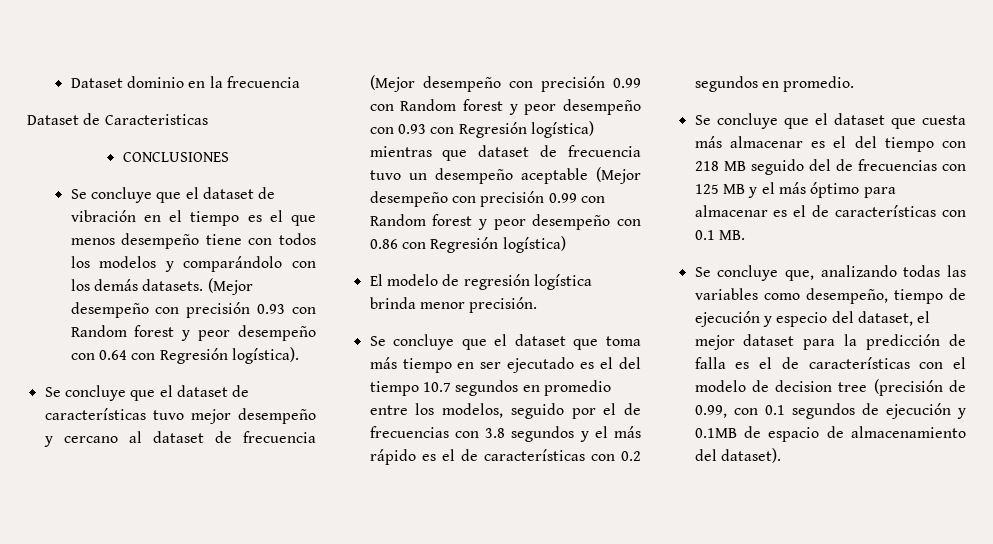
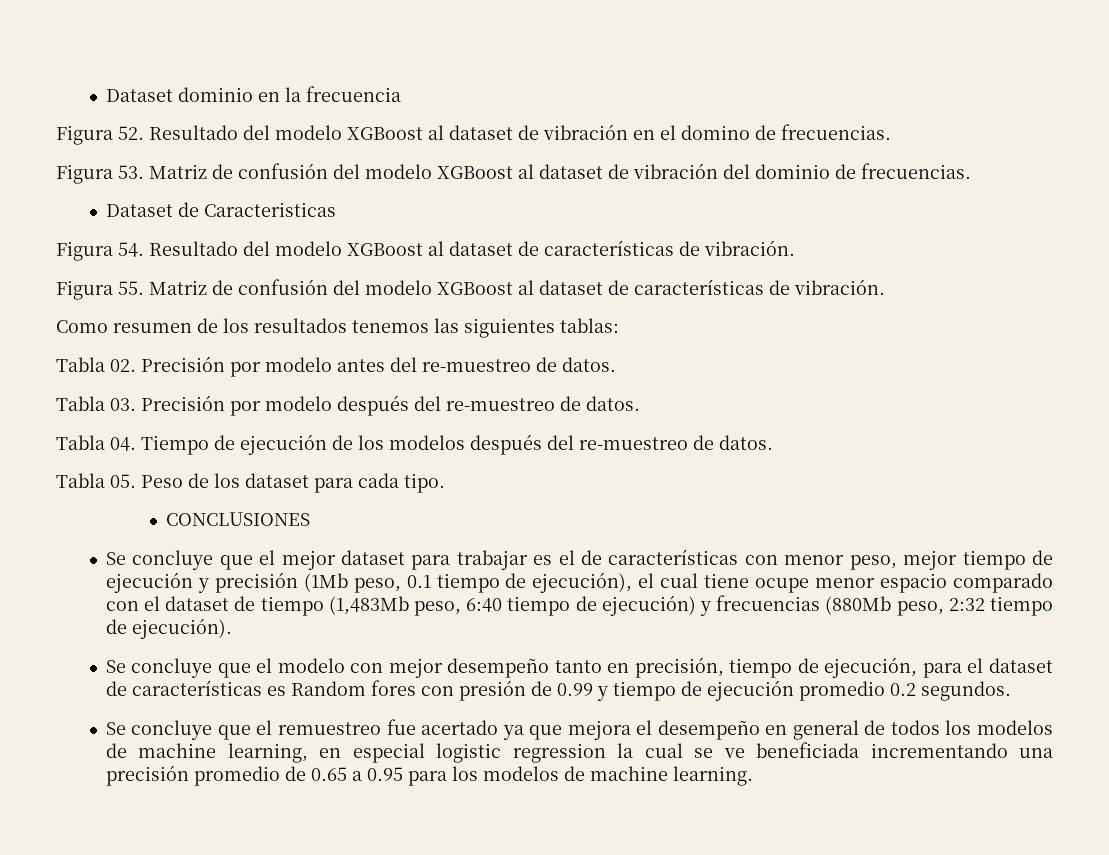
[27,113,208,125] Dataset de Caracteristicas -> [56,124,891,145] [56,163,971,184] [105,202,336,217] [56,240,795,261] [56,279,885,300] [56,318,619,338] [56,356,616,377] [56,395,640,416] [56,434,773,455] [56,473,445,493] Figura 52. Resultado del modelo XGBoost al dataset de vibración en el domino de frecuencias. // Figura 53. Matriz de confusión del modelo XGBoost al dataset de vibración del dominio de frecuencias. // Dataset de Caracteristicas // Figura 54. Resultado del modelo XGBoost al dataset de características de vibración. // Figura 55. Matriz de confusión del modelo XGBoost al dataset de características de vibración. // Como resumen de los resultados tenemos las siguientes tablas: // Tabla 02. Precisión por modelo antes del re-muestreo de datos. // Tabla 03. Precisión por modelo después del re-muestreo de datos. // Tabla 04. Tiempo de ejecución de los modelos después del re-muestreo de datos. // Tabla 05. Peso de los dataset para cada tipo.
[202,187,276,199] [70,210,316,226] [70,233,316,249] [70,256,316,272] [70,278,253,295] [70,302,316,318] [70,325,316,341] [70,347,299,364] [44,385,250,401] [44,408,316,424] [43,431,316,447] [369,75,641,92] [369,99,641,115] [369,121,594,138] [369,145,641,161] [369,167,641,184] [369,191,605,207] [369,214,641,230] [369,236,566,253] [369,274,592,290] [369,297,538,313] [369,334,641,350] [369,357,641,373] [369,380,611,396] [369,403,641,419] [369,426,641,442] [369,449,641,465] [694,76,855,92] [694,113,966,129] [694,136,966,152] [694,159,966,175] [694,182,896,198] [694,205,966,217] [694,230,745,240] [694,265,966,281] [694,288,966,304] [694,311,931,327] [694,334,966,350] [694,357,966,369] [694,379,966,396] [694,403,966,419] [694,426,966,442] [694,448,781,463] dataset de vibración en el tiempo es el que menos desempeño tiene con todos los modelos y comparándolo con los demás datasets. (Mejor desempeño con precisión 0.93 con Random forest y peor desempeño con 0.64 con Regresión logística). // Se concluye que el dataset de características tuvo mejor desempeño y cercano al dataset de frecuencia (Mejor desempeño con precisión 0.99 con Random forest y peor desempeño con 0.93 con Regresión logística) mientras que dataset de frecuencia tuvo un desempeño aceptable (Mejor desempeño con precisión 0.99 con Random forest y peor desempeño con 0.86 con Regresión logística) // El modelo de regresión logística brinda menor precisión. // Se concluye que el dataset que toma más tiempo en ser ejecutado es el del tiempo 10.7 segundos en promedio entre los modelos, seguido por el de frecuencias con 3.8 segundos y el más rápido es el de características con 0.2 segundos en promedio. // Se concluye que el dataset que cuesta más almacenar es el del tiempo con 218 MB seguido del de frecuencias con 125 MB y el más óptimo para almacenar es el de características con 0.1 MB. // Se concluye que, analizando todas las variables como desempeño, tiempo de ejecución y especio del dataset, el mejor dataset para la predicción de falla es el de características con el modelo de decision tree (precisión de 0.99, con 0.1 segundos de ejecución y 0.1MB de espacio de almacenamiento del dataset). -> [281,549,1053,570] [105,572,1054,593] [105,595,1054,616] [105,618,232,639] [105,657,1054,678] [105,680,1011,701] [105,719,1053,740] [105,742,1053,763] [105,765,753,786] mejor dataset para trabajar es el de características con menor peso, mejor tiempo de ejecución y precisión (1Mb peso, 0.1 tiempo de ejecución), el cual tiene ocupe menor espacio comparado con el dataset de tiempo (1,483Mb peso, 6:40 tiempo de ejecución) y frecuencias (880Mb peso, 2:32 tiempo de ejecución). // Se concluye que el modelo con mejor desempeño tanto en precisión, tiempo de ejecución, para el dataset de características es Random fores con presión de 0.99 y tiempo de ejecución promedio 0.2 segundos. // Se concluye que el remuestreo fue acertado ya que mejora el desempeño en general de todos los modelos de machine learning, en especial logistic regression la cual se ve beneficiada incrementando una precisión promedio de 0.65 a 0.95 para los modelos de machine learning.

